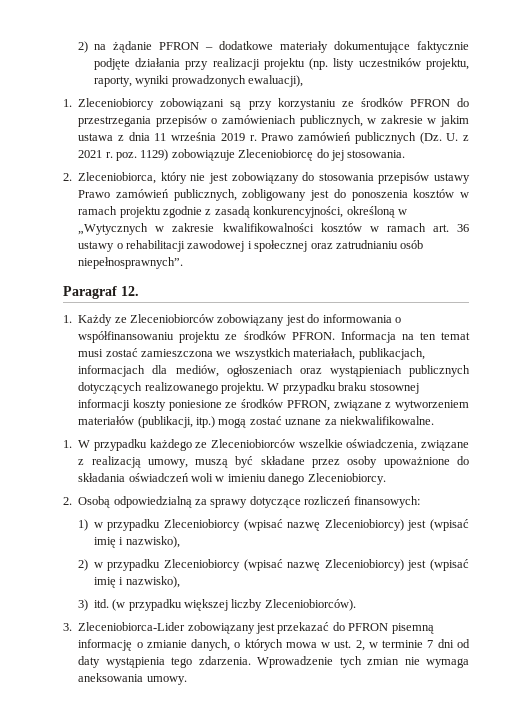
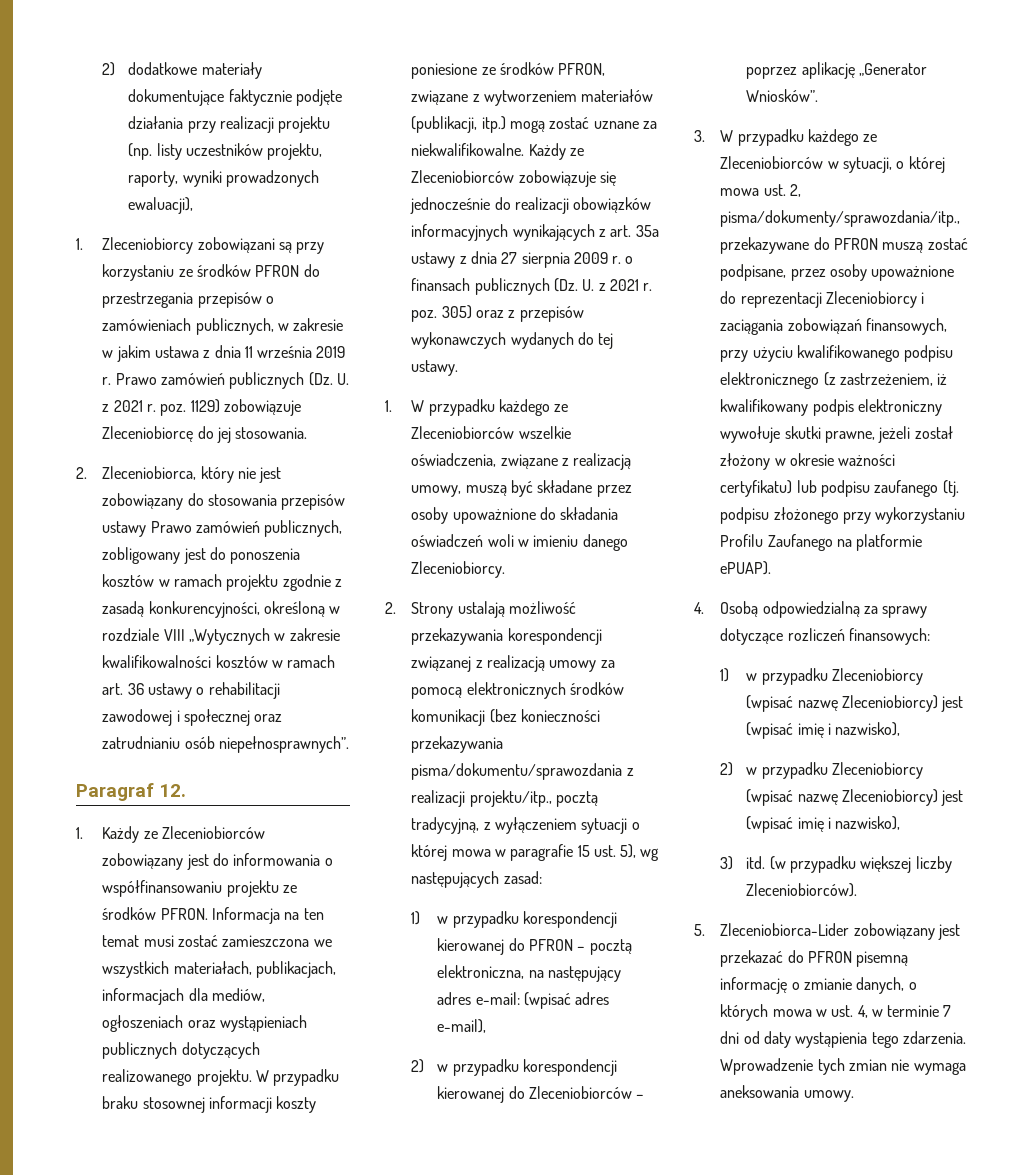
[77,41,213,53] 2) na żądanie PFRON – -> [102,62,116,76] 2)
(407, 212) none -> [102,628,185,641] rozdziale VIII
(434, 420) none -> [528,143,584,160] [411,170,616,187] [410,197,652,214] [411,224,659,241] [411,251,634,268] [411,278,653,295] [411,305,584,322] [411,332,614,349] [411,360,459,376] Każdy ze Zleceniobiorców zobowiązuje się jednocześnie do realizacji obowiązków informacyjnych wynikających z art. 35a ustawy z dnia 27 sierpnia 2009 r. o finansach publicznych (Dz. U. z 2021 r. poz. 305) oraz z przepisów wykonawczych wydanych do tej ustawy.
(72, 501) none -> [411,601,576,618] [411,628,602,645] [411,655,615,672] [411,682,624,699] [411,709,600,726] [411,736,504,753] [411,763,634,780] [411,790,598,807] [411,817,640,834] [411,844,660,861] [411,871,542,888] [411,911,618,928] [437,938,632,955] [437,965,622,982] [437,992,610,1009] [437,1019,487,1033] [411,1059,618,1076] [437,1086,645,1103] [746,62,928,79] [746,89,819,102] [694,129,878,146] [720,156,945,173] [720,184,801,197] [720,210,961,227] [720,237,968,254] [720,264,955,281] [720,291,925,308] [720,318,947,335] [720,345,954,362] [720,372,948,389] [720,399,942,416] [720,426,953,443] [720,453,896,470] [720,480,959,497] [720,507,966,524] [720,534,923,551] [720,561,772,575] [694,602,704,614] Strony ustalają możliwość przekazywania korespondencji związanej z realizacją umowy za pomocą elektronicznych środków komunikacji (bez konieczności przekazywania pisma/dokumentu/sprawozdania z realizacji projektu/itp., pocztą tradycyjną, z wyłączeniem sytuacji o której mowa w paragrafie 15 ust. 5), wg następujących zasad: // 1) w przypadku korespondencji kierowanej do PFRON – pocztą elektroniczna, na następujący adres e-mail: (wpisać adres e-mail), // 2) w przypadku korespondencji kierowanej do Zleceniobiorców – poprzez aplikację „Generator Wniosków”. // 3. W przypadku każdego ze Zleceniobiorców w sytuacji, o której mowa ust. 2, pisma/dokumenty/sprawozdania/itp., przekazywane do PFRON muszą zostać podpisane, przez osoby upoważnione do reprezentacji Zleceniobiorcy i zaciągania zobowiązań finansowych, przy użyciu kwalifikowanego podpisu elektronicznego (z zastrzeżeniem, iż kwalifikowany podpis elektroniczny wywołuje skutki prawne, jeżeli został złożony w okresie ważności certyfikatu) lub podpisu zaufanego (tj. podpisu złożonego przy wykorzystaniu Profilu Zaufanego na platformie ePUAP). // 4.
[63,623,72,631] 3. -> [694,924,705,936] 5.
[355,640,365,651] 2, -> [857,1005,868,1018] 4,

